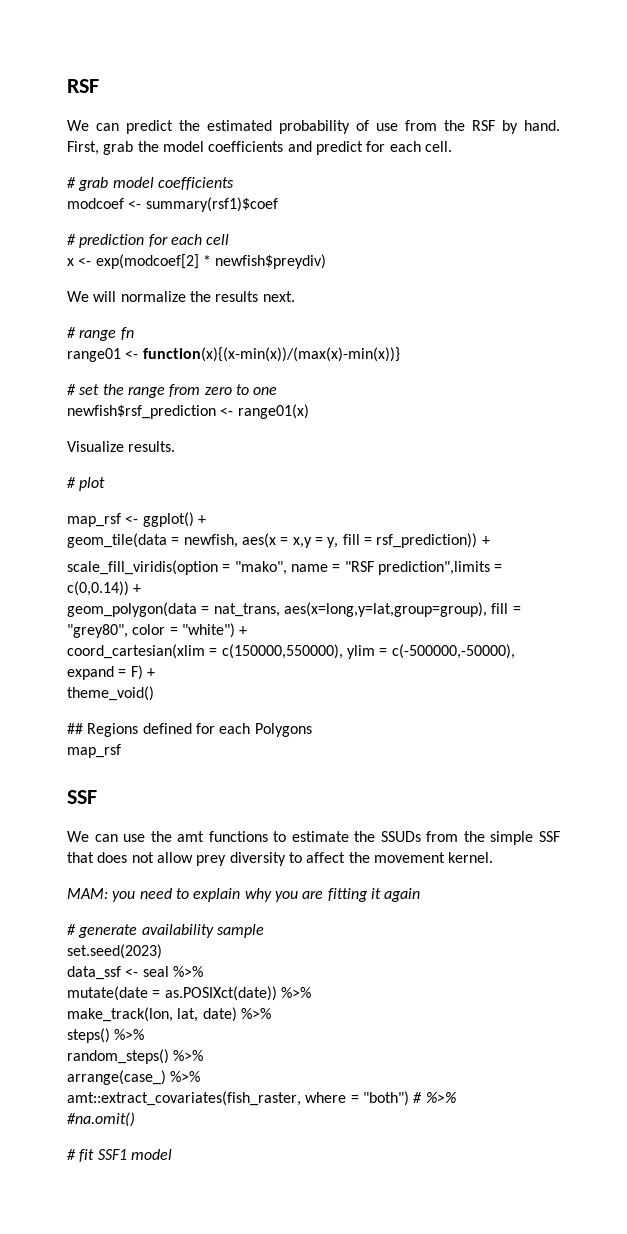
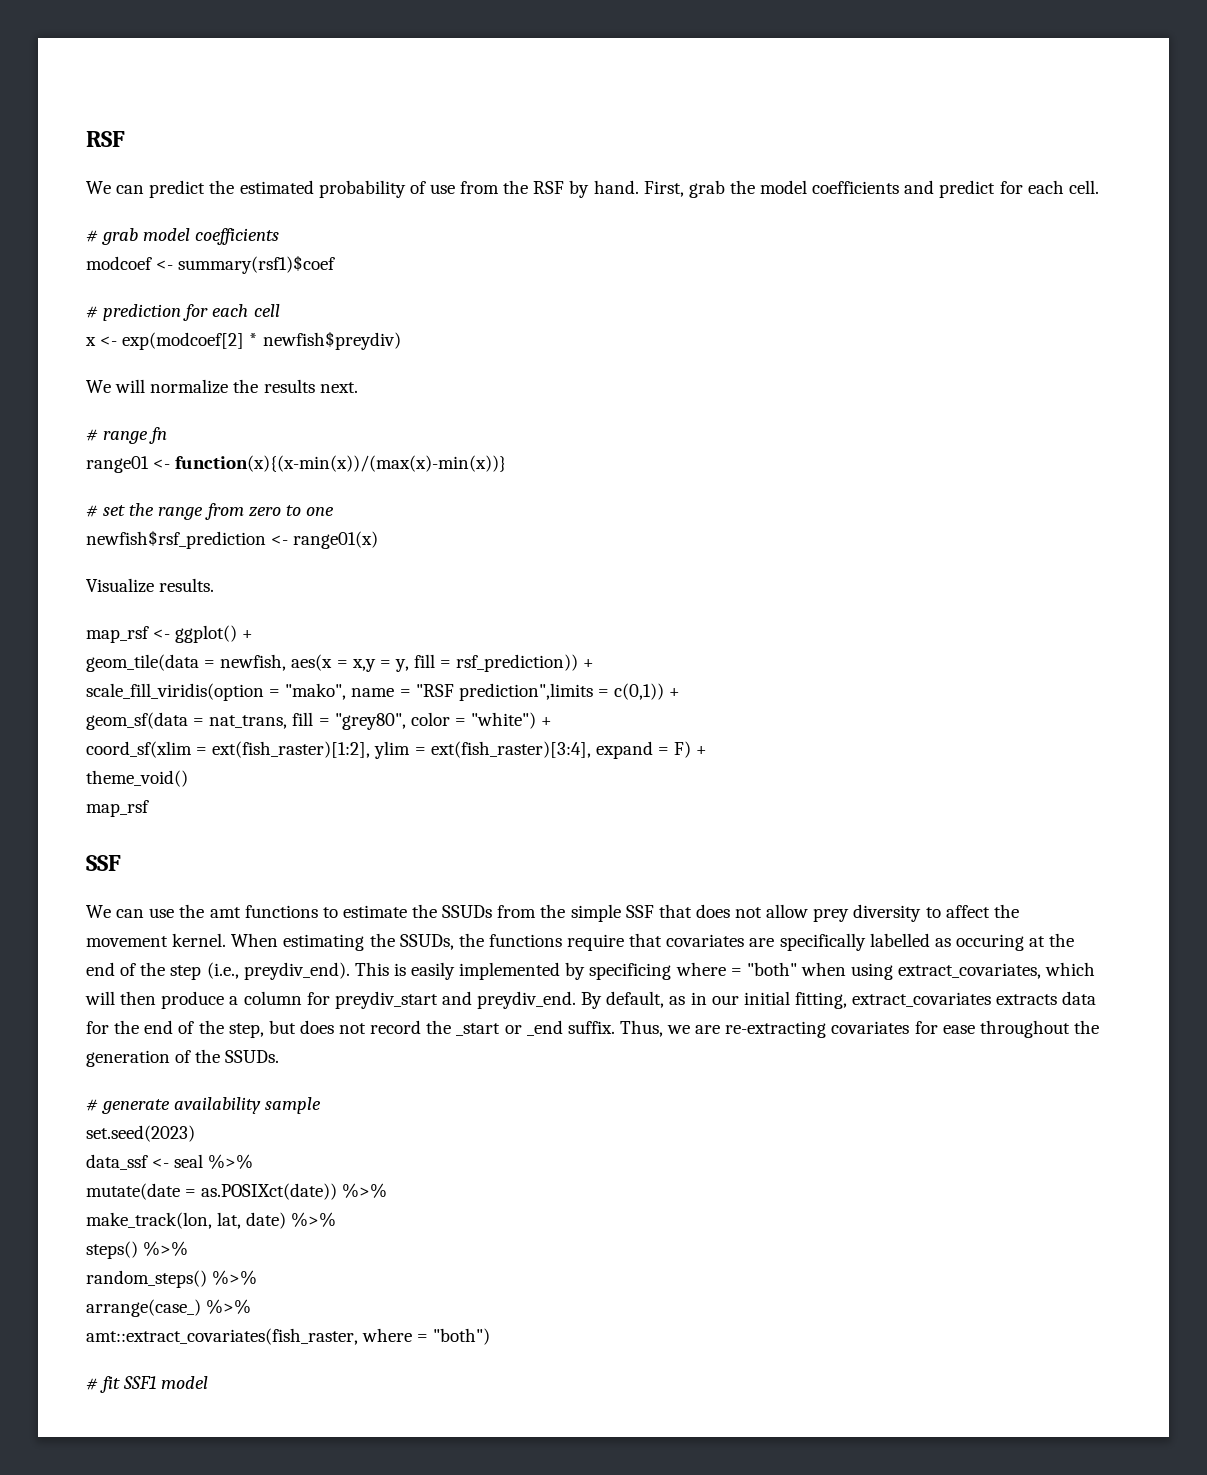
[67,477,106,491] // # plot -> (215, 585) none
[67,581,142,596] [67,602,197,617] c(0,0.14)) + // geom_polygon(data -> [614,683,681,700] [86,712,188,730] c(0,1)) + // geom_sf(data
[283,602,487,617] aes(x=long,y=lat,group=group), -> (288, 722) none
[67,644,343,659] coord_cartesian(xlim = c(150000,550000), -> [86,741,371,758] coord_sf(xlim = ext(fish_raster)[1:2],
[391,644,515,659] c(-500000,-50000), -> [430,741,591,758] ext(fish_raster)[3:4],
[67,723,312,737] // ## Regions defined for each Polygons -> (188, 778) none
[67,888,421,902] // MAM: you need to explain why you are fitting it again -> [231,933,1075,951] [86,962,1096,980] [85,991,1097,1009] [86,1020,1099,1038] [86,1049,280,1067] When estimating the SSUDs, the functions require that covariates are specifically labelled as occuring at the end of the step (i.e., preydiv_end). This is easily implemented by specificing where = "both" when using extract_covariates, which will then produce a column for preydiv_start and preydiv_end. By default, as in our initial fitting, extract_covariates extracts data for the end of the step, but does not record the _start or _end suffix. Thus, we are re-extracting covariates for ease throughout the generation of the SSUDs.
[413,1092,457,1103] [67,1112,135,1127] # %>% // #na.omit() -> (491, 1336) none

